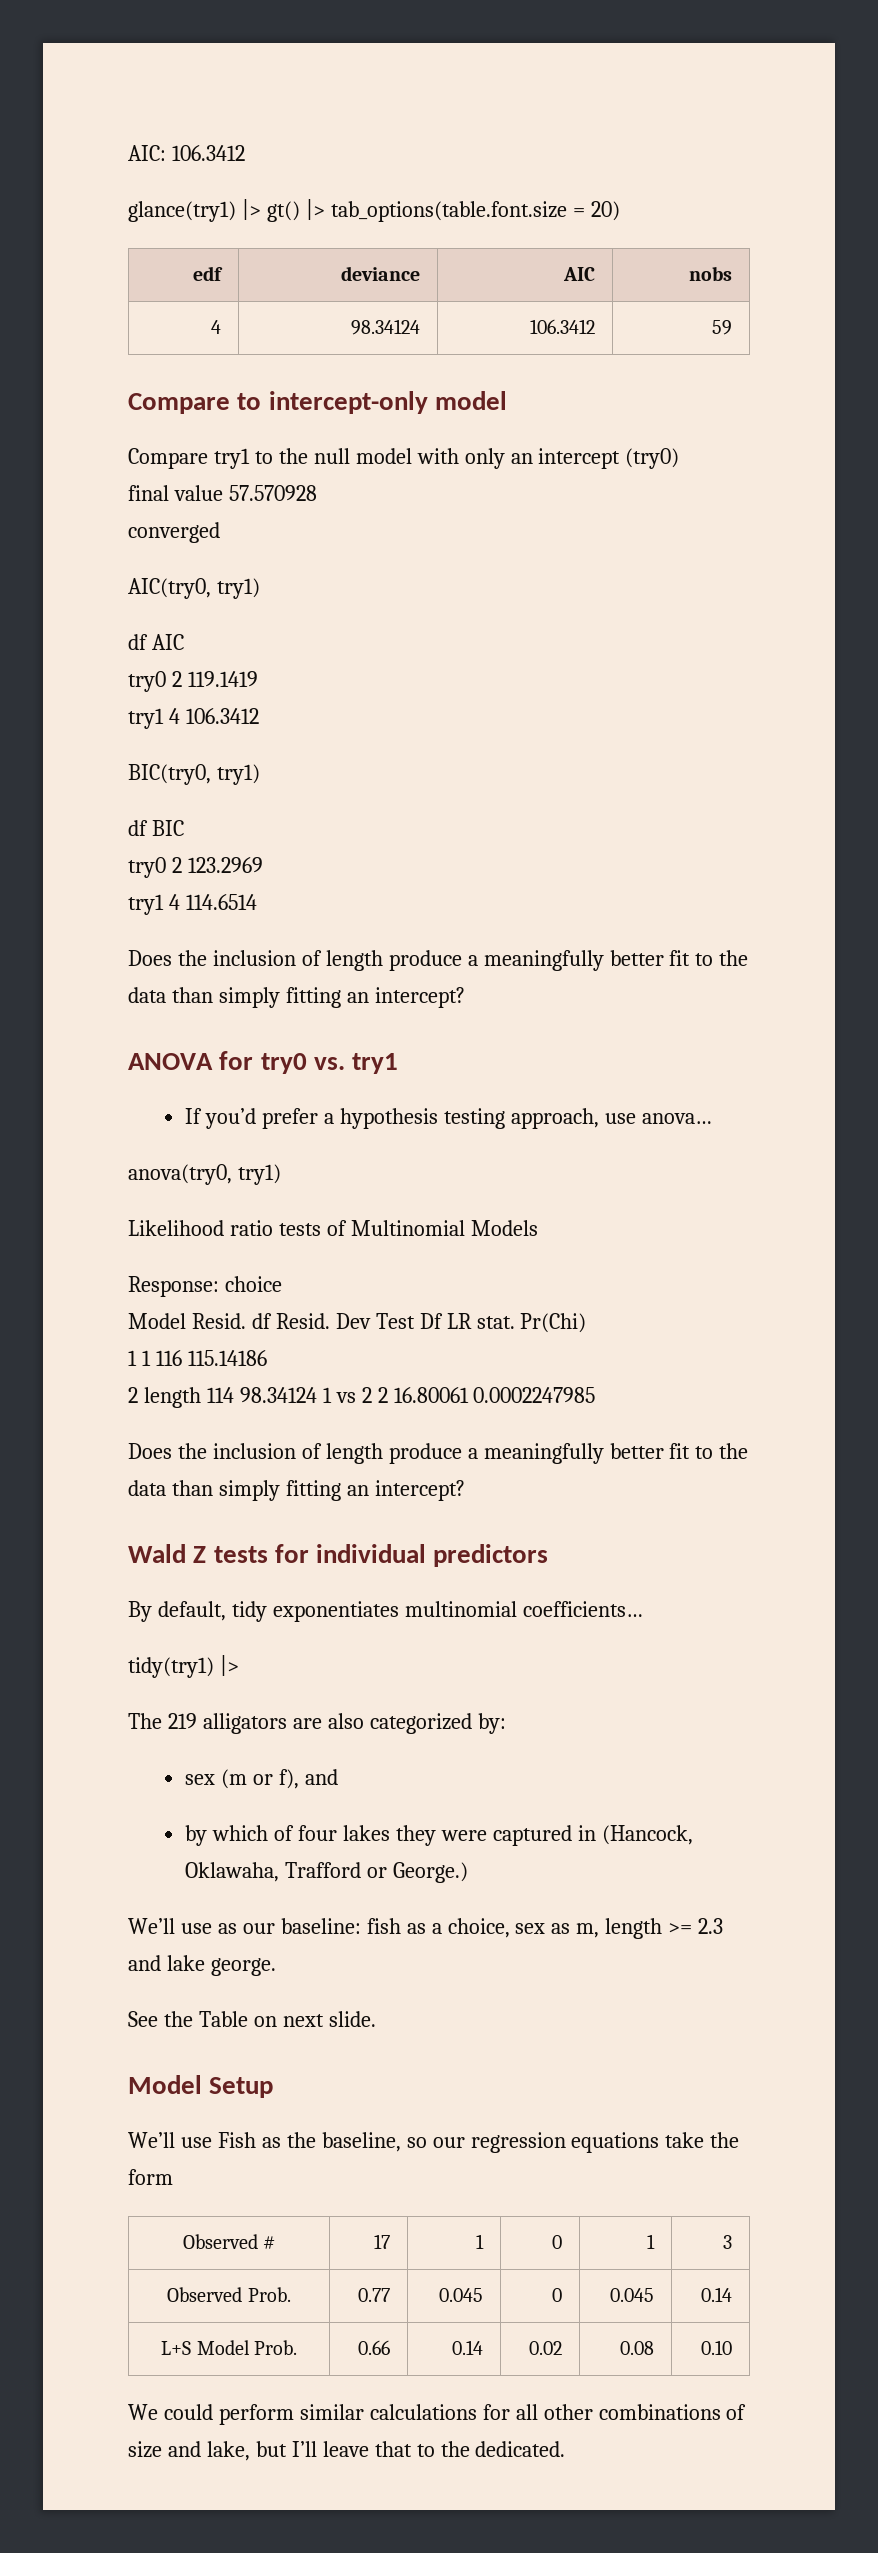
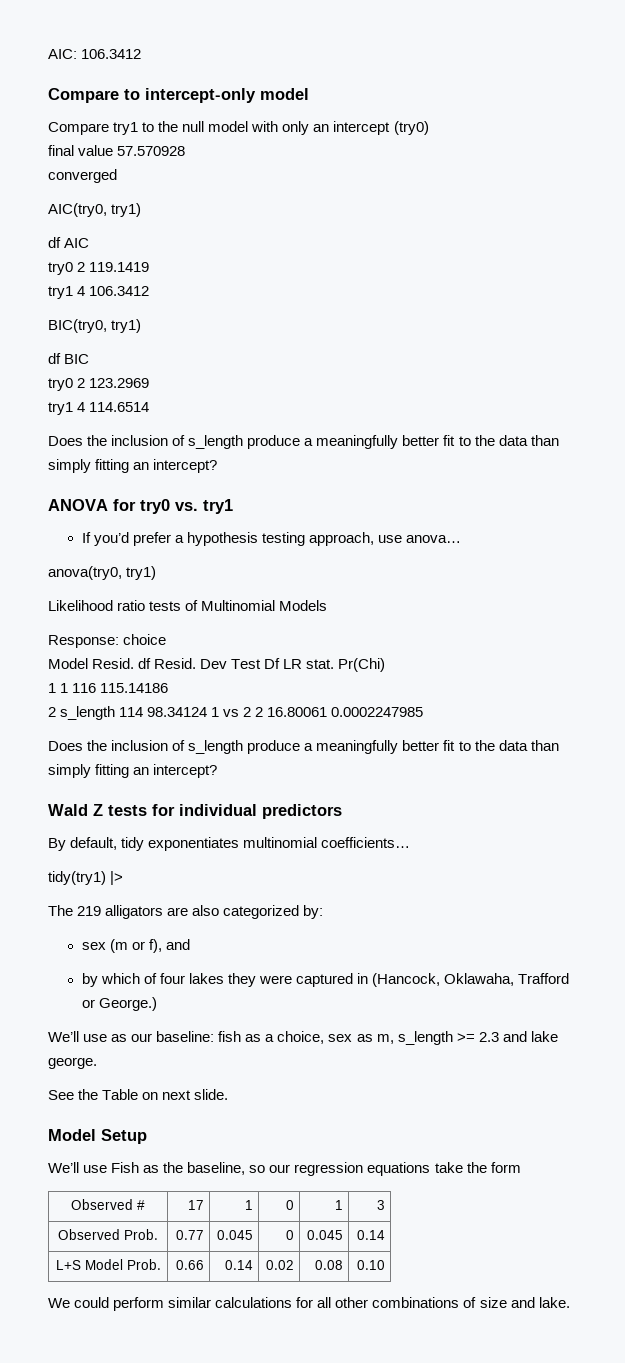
[128,199,620,222] [193,266,224,281] [341,266,421,281] [563,267,596,281] [689,266,733,281] [211,320,222,334] [351,319,421,335] [530,319,596,334] [712,320,733,335] // glance(try1) |> gt() |> tab_options(table.font.size = 20) // edf | deviance | AIC | nobs // 4 | 98.34124 | 106.3412 | 59 -> (142, 54) none
[325,950,383,971] length -> [188,435,244,449] s_length
[143,1387,201,1408] length -> [60,706,116,720] s_length
[325,1443,383,1464] length -> [188,740,244,754] s_length
[605,1918,663,1939] length -> [397,1031,453,1045] s_length
[206,2441,566,2461] lake, but I’ll leave that to the dedicated. -> [538,1297,570,1308] lake.

